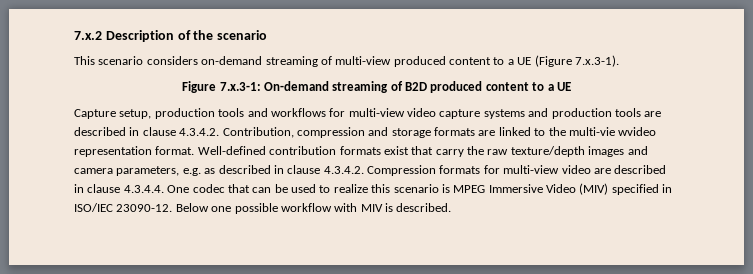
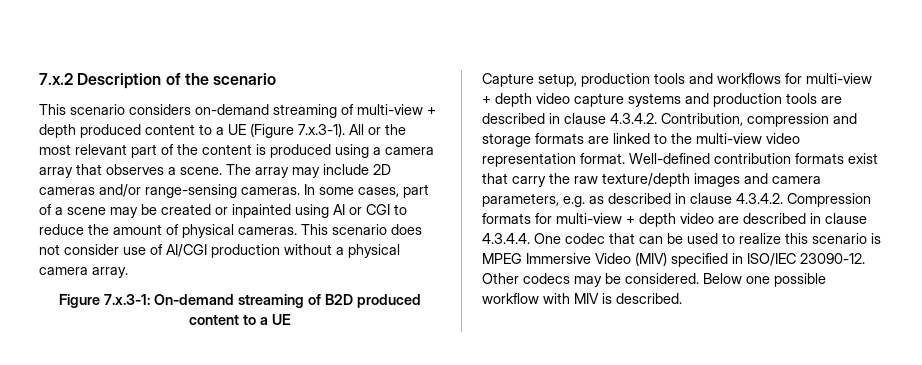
(392, 60) none -> [427,107,436,115] [39,124,76,138] + depth
(619, 61) none -> [349,124,406,135] [39,144,434,158] [39,164,391,178] [39,184,429,198] [39,204,407,218] [39,224,422,238] [39,244,400,258] [39,267,128,278] All or the most relevant part of the content is produced using a camera array that observes a scene. The array may include 2D cameras and/or range-sensing cameras. In some cases, part of a scene may be created or inpainted using AI or CGI to reduce the amount of physical cameras. This scenario does not consider use of AI/CGI production without a physical camera array.
(405, 112) none -> [482,93,532,107] + depth
[568,127,657,136] multi-vie wvideo -> [696,133,800,144] multi-view video
(560, 169) none -> [626,213,676,227] + depth
(173, 208) none -> [482,273,699,287] Other codecs may be considered.

